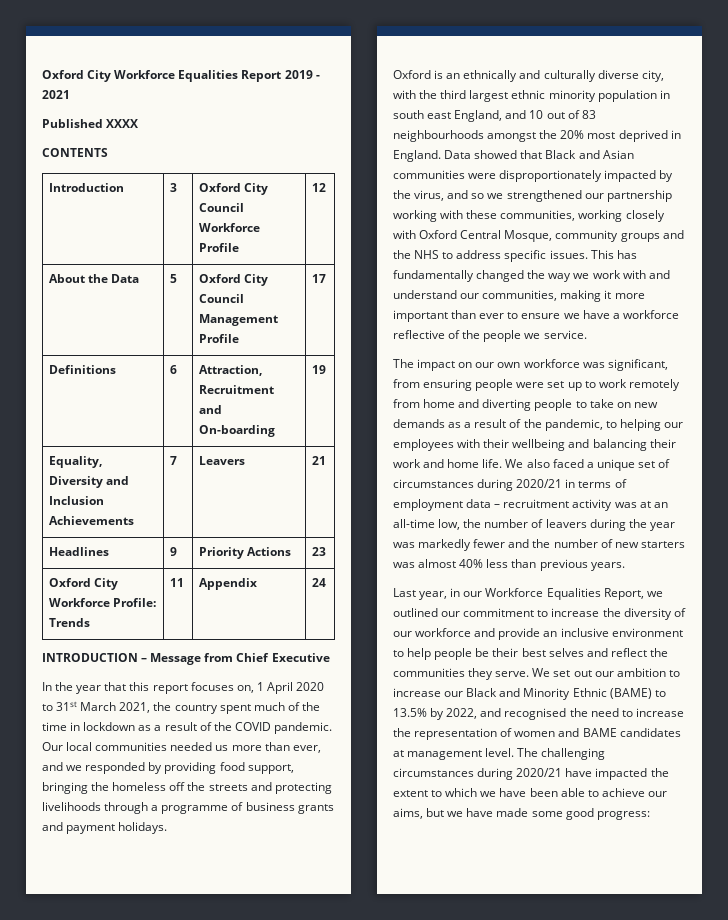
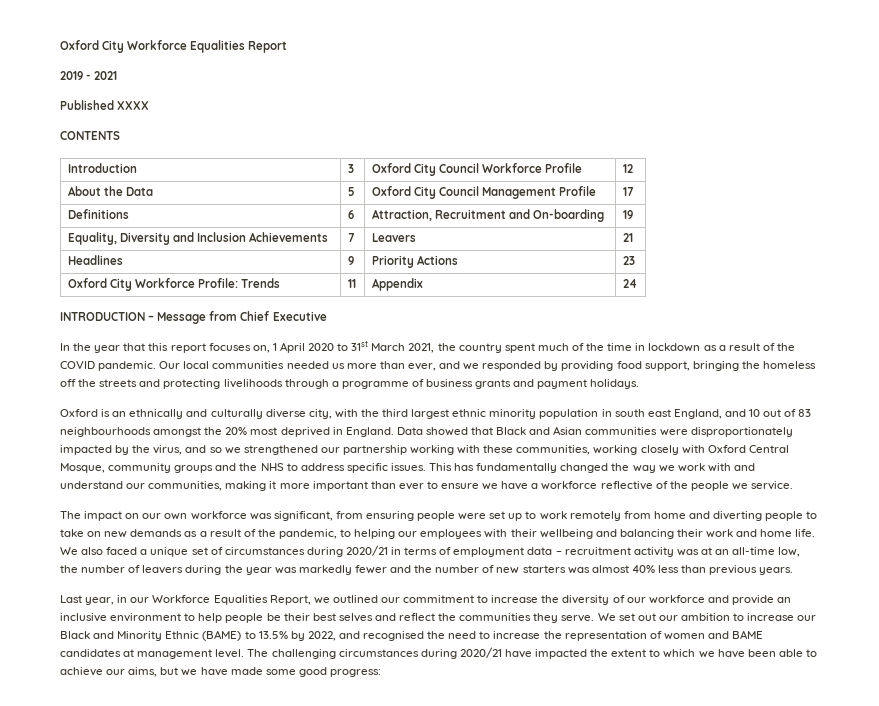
(282, 76) none -> (288, 47) //

